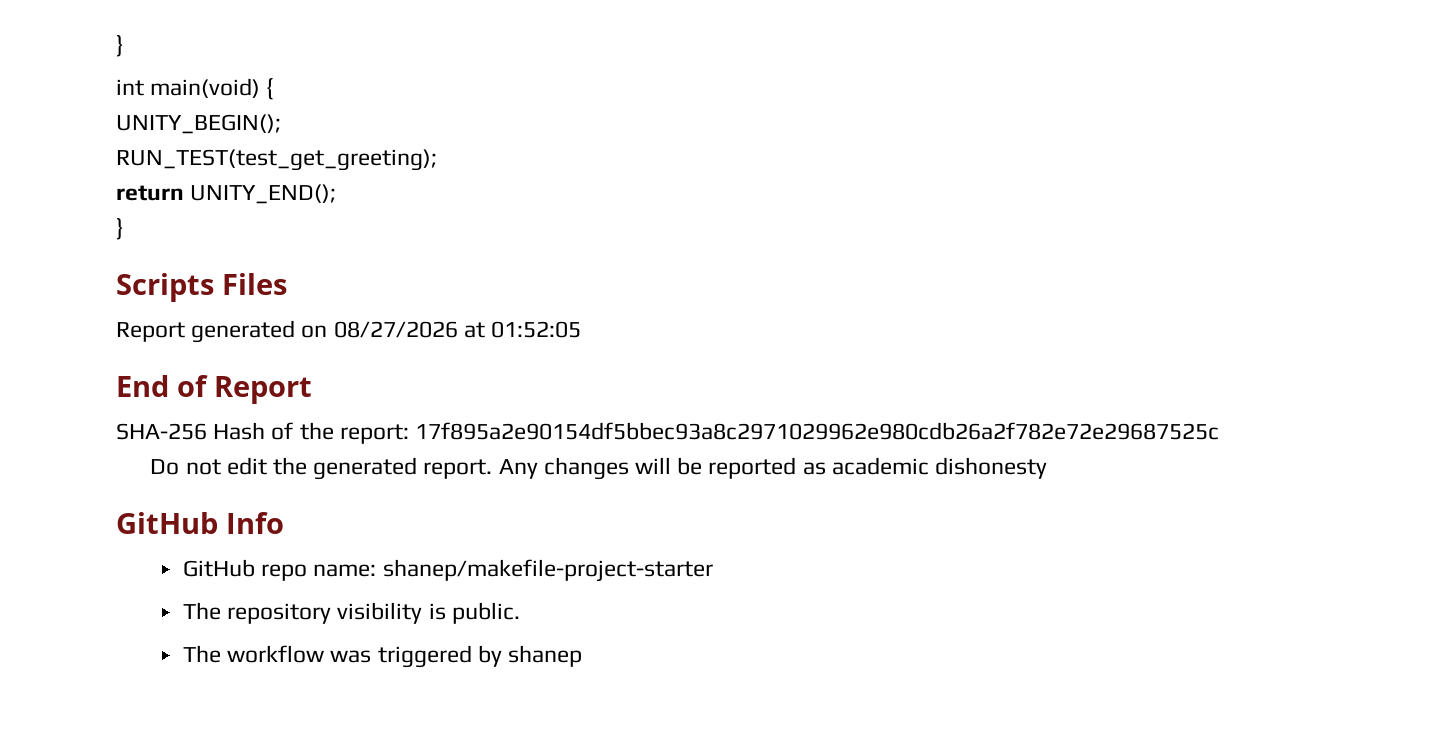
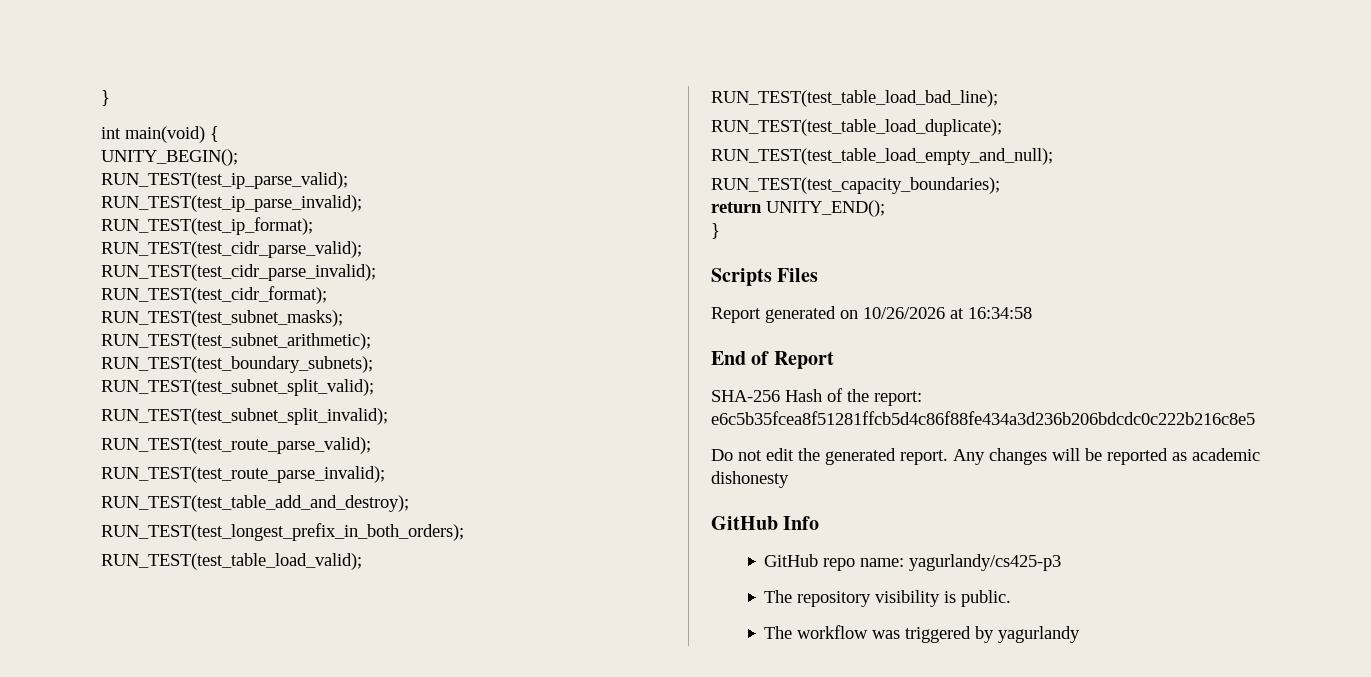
[116,149,437,171] RUN_TEST(test_get_greeting); -> [101,172,348,189] [101,195,362,212] [101,217,313,235] [101,241,362,258] [101,264,376,281] [101,286,327,304] [101,310,343,327] [101,333,371,350] [101,356,373,373] [101,379,374,396] [101,408,388,425] [101,437,371,454] [101,466,385,483] [101,495,409,512] [101,523,464,541] [101,553,362,570] [711,90,998,107] [711,119,1002,136] [711,148,1053,165] [711,177,1000,194] RUN_TEST(test_ip_parse_valid); // RUN_TEST(test_ip_parse_invalid); // RUN_TEST(test_ip_format); // RUN_TEST(test_cidr_parse_valid); // RUN_TEST(test_cidr_parse_invalid); // RUN_TEST(test_cidr_format); // RUN_TEST(test_subnet_masks); // RUN_TEST(test_subnet_arithmetic); // RUN_TEST(test_boundary_subnets); // RUN_TEST(test_subnet_split_valid); // RUN_TEST(test_subnet_split_invalid); // RUN_TEST(test_route_parse_valid); // RUN_TEST(test_route_parse_invalid); // RUN_TEST(test_table_add_and_destroy); // RUN_TEST(test_longest_prefix_in_both_orders); // RUN_TEST(test_table_load_valid); // RUN_TEST(test_table_load_bad_line); // RUN_TEST(test_table_load_duplicate); // RUN_TEST(test_table_load_empty_and_null); // RUN_TEST(test_capacity_boundaries);
[333,321,582,338] 08/27/2026 at 01:52:05 -> [863,307,1032,319] 10/26/2026 at 16:34:58
[415,422,1220,440] 17f895a2e90154df5bbec93a8c2971029962e980cdb26a2f782e72e29687525c -> [711,411,1255,425] e6c5b35fcea8f51281ffcb5d4c86f88fe434a3d236b206bdcdc0c222b216c8e5
[382,559,713,582] shanep/makefile-project-starter -> [909,554,1062,571] yagurlandy/cs425-p3
[508,645,583,667] shanep -> [998,626,1081,643] yagurlandy

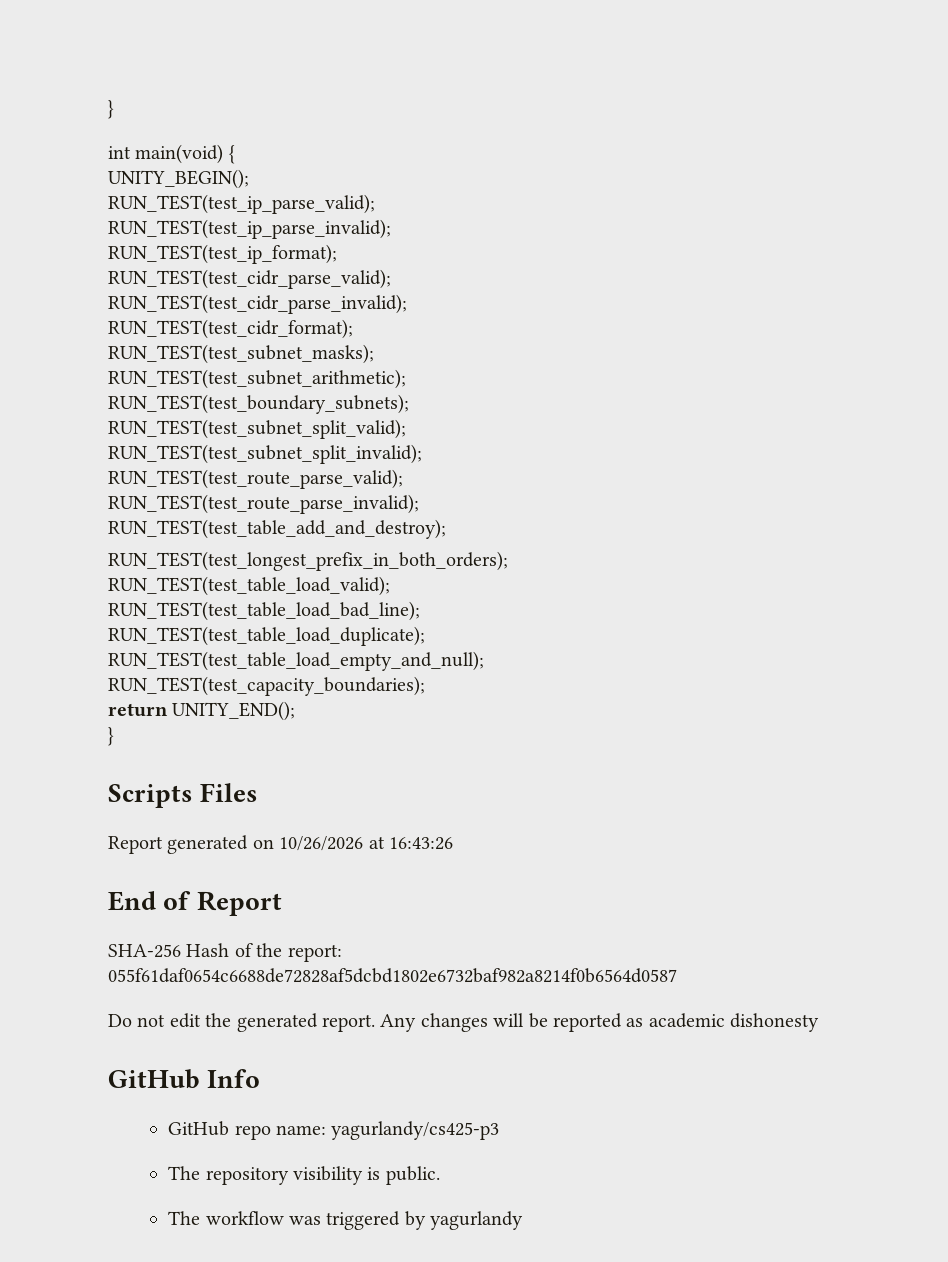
[968,307,1032,319] 16:34:58 -> [389,837,453,850] 16:43:26
[711,411,1255,425] e6c5b35fcea8f51281ffcb5d4c86f88fe434a3d236b206bdcdc0c222b216c8e5 -> [108,968,677,983] 055f61daf0654c6688de72828af5dcbd1802e6732baf982a8214f0b6564d0587

